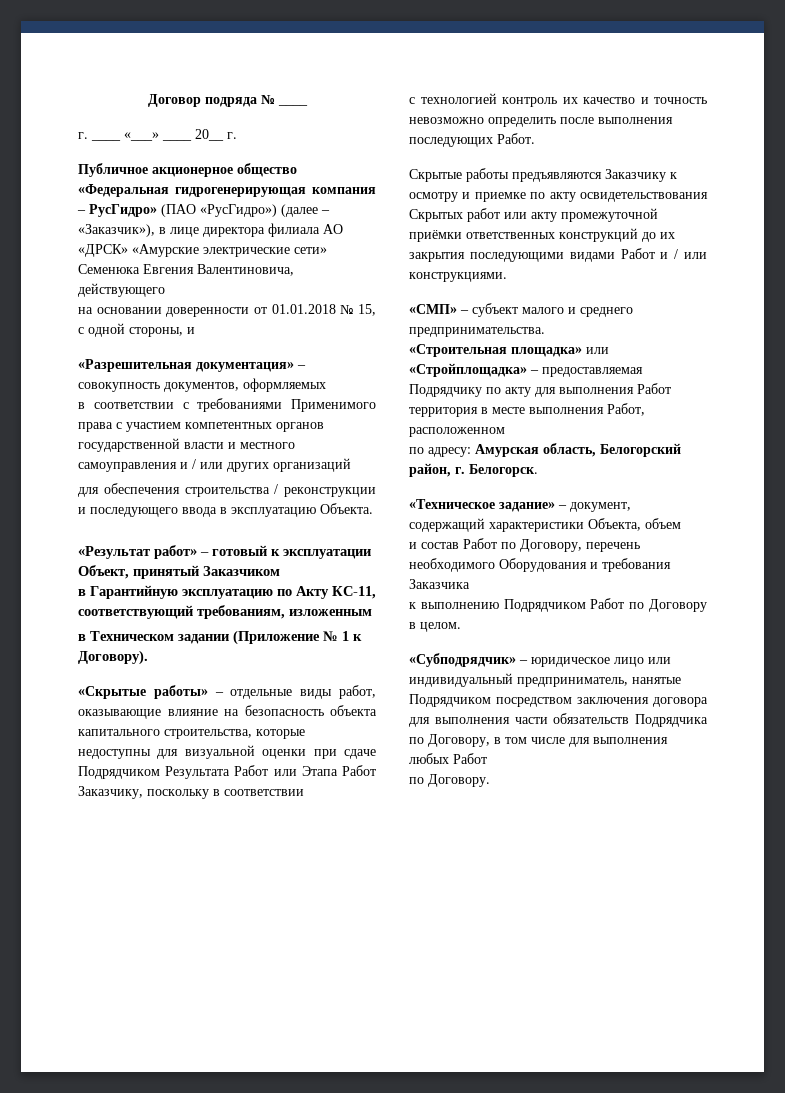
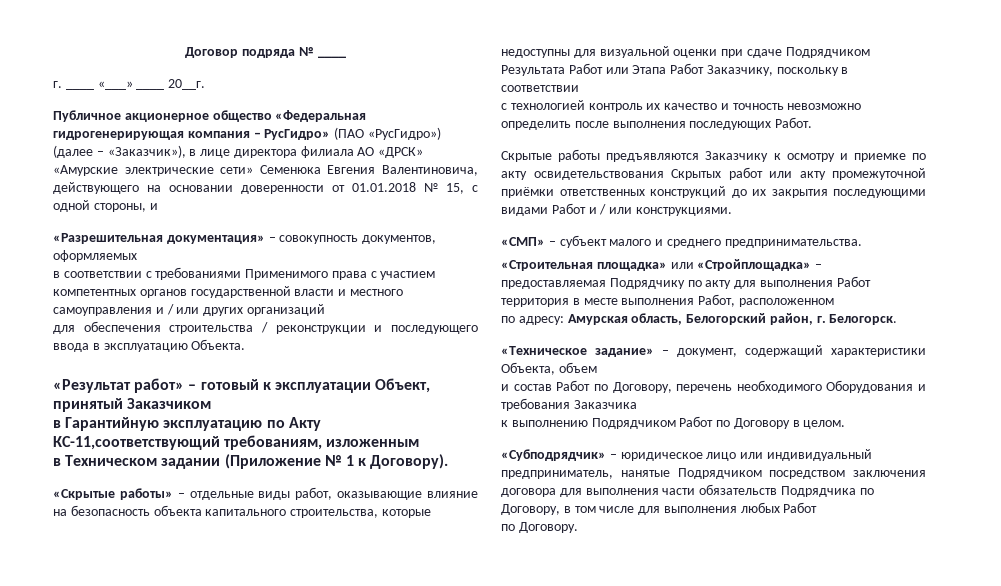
[195,129,237,141] 20__ г. -> [168,79,206,90] 20__г.
(165, 290) // -> (139, 188) none
[332,586,376,599] [78,605,193,619] КС-11, соответствующий -> [53,436,220,450] КС-11,соответствующий

